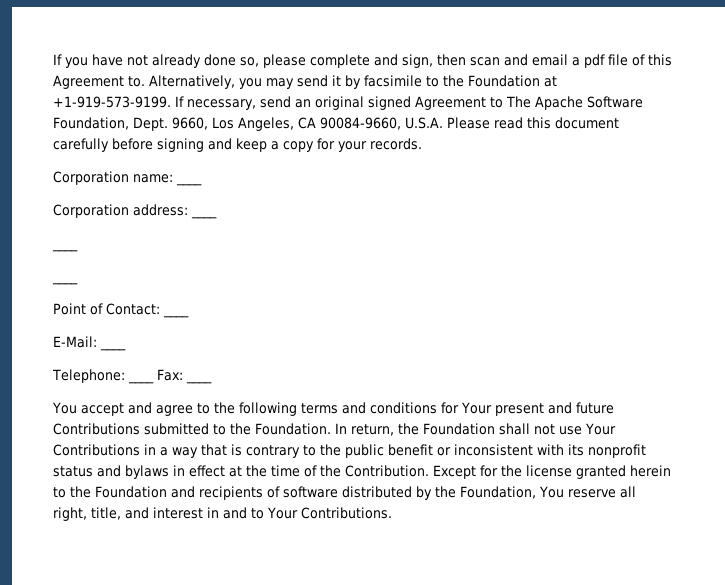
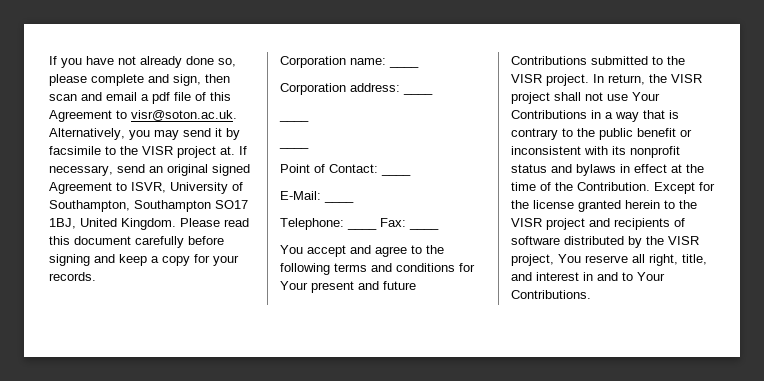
[128,76,145,87] to. -> [116,110,237,121] to visr@soton.ac.uk.
[468,75,557,87] [53,96,171,108] Foundation at +1-919-573-9199. -> [142,146,235,158] VISR project at.
[506,96,643,110] [53,117,443,131] The Apache Software Foundation, Dept. 9660, Los Angeles, CA 90084-9660, U.S.A. -> [131,182,243,194] [49,200,248,212] [49,218,176,230] ISVR, University of Southampton, Southampton SO17 1BJ, United Kingdom.
[255,423,331,435] Foundation. -> [511,74,589,86] VISR project.
[423,423,495,435] Foundation -> [671,74,702,83] [511,92,550,104] VISR project
[95,486,167,498] Foundation -> [511,218,585,230] VISR project
[460,486,536,499] Foundation, -> [668,236,699,245] [511,254,554,266] VISR project,

